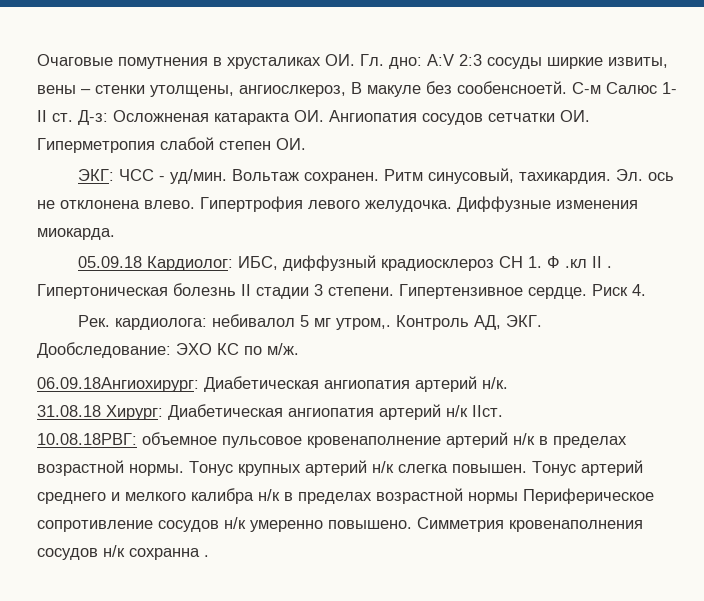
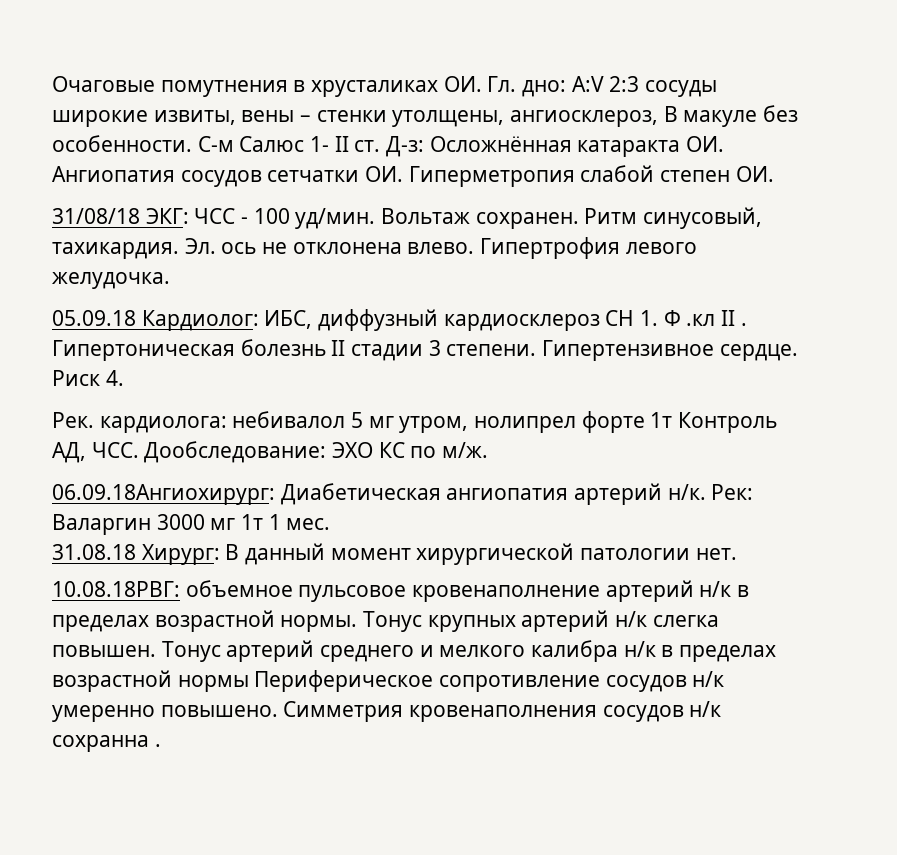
[547,57,603,69] ширкие -> [52,110,148,127] широкие
[239,85,346,97] ангиослкероз, -> [510,110,659,127] ангиосклероз,
[457,81,567,94] сообенсноетй. -> [52,135,192,152] особенности.
[113,110,209,122] Осложненая -> [429,136,572,152] Осложнённая
(306, 144) none -> [52,208,140,224] 31/08/18
(165, 178) none -> [253,208,290,224] 100
[457,196,638,212] [37,228,115,240] Диффузные изменения миокарда. -> (170, 280) none
[380,259,494,271] крадиосклероз -> [443,314,600,331] кардиосклероз
[335,318,391,330] утром,. -> [399,411,673,433] утром, нолипрел форте 1т
[505,315,542,327] ЭКГ. -> [91,442,139,458] ЧСС.
[37,404,503,420] // 31.08.18 Хирург: Диабетическая ангиопатия артерий н/к IIcт. -> [711,484,754,500] [52,514,331,535] [52,543,737,565] Рек: Валаргин 3000 мг 1т 1 мес. // 31.08.18 Хирург: В данный момент хирургической патологии нет.

